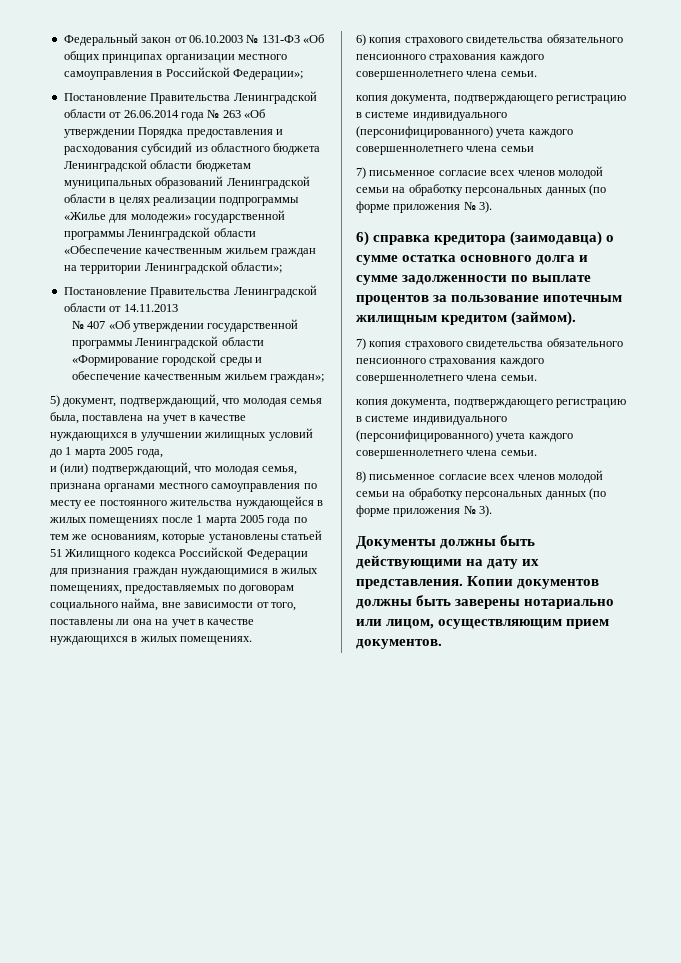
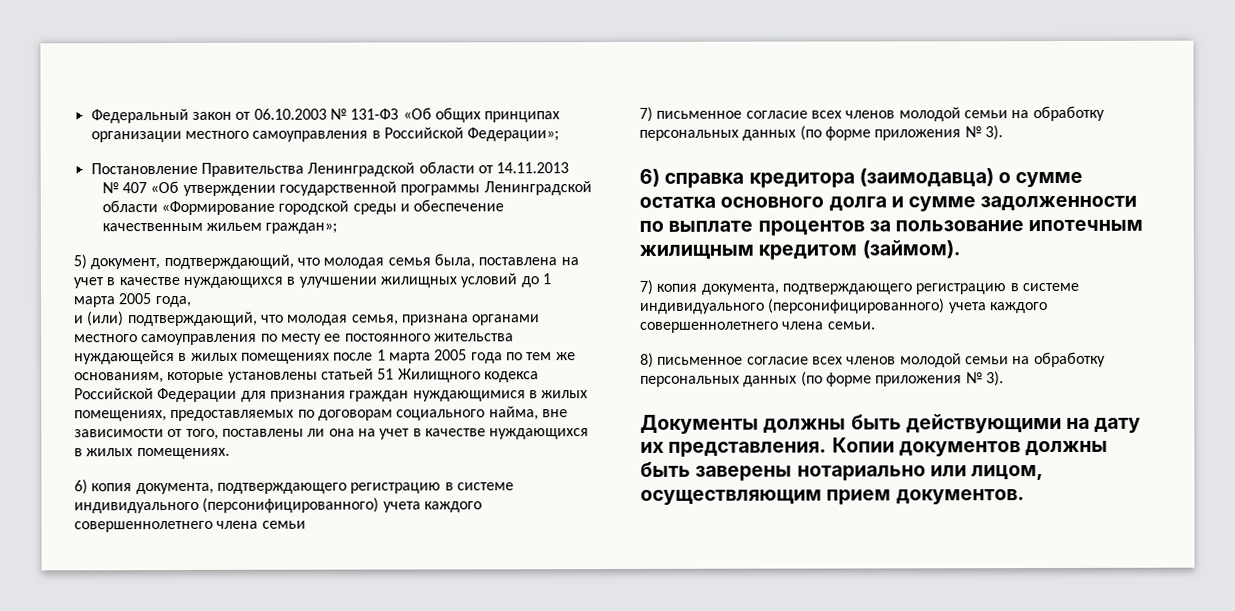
[63,91,317,104] [63,109,265,121] [63,127,283,138] [63,142,321,155] [63,159,251,172] [63,176,310,189] [63,194,300,206] [63,210,285,223] [63,227,256,240] [63,245,316,257] [63,261,282,274] // Постановление Правительства Ленинградской области от 26.06.2014 года № 263 «Об утверждении Порядка предоставления и расходования субсидий из областного бюджета Ленинградской области бюджетам муниципальных образований Ленинградской области в целях реализации подпрограммы «Жилье для молодежи» государственной программы Ленинградской области «Обеспечение качественным жильем граждан на территории Ленинградской области»; -> (560, 134) none
[404,34,623,46] [356,54,544,63] [356,71,537,80] [356,95,388,101] страхового свидетельства обязательного пенсионного страхования каждого совершеннолетнего члена семьи. // копия -> (133, 487) none
[404,338,623,350] [356,358,544,367] [356,375,537,384] [356,399,388,405] страхового свидетельства обязательного пенсионного страхования каждого совершеннолетнего члена семьи. // копия -> (698, 287) none

